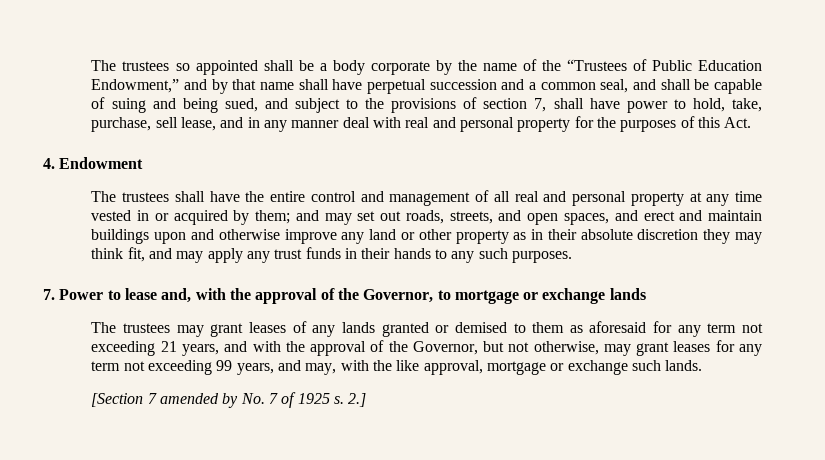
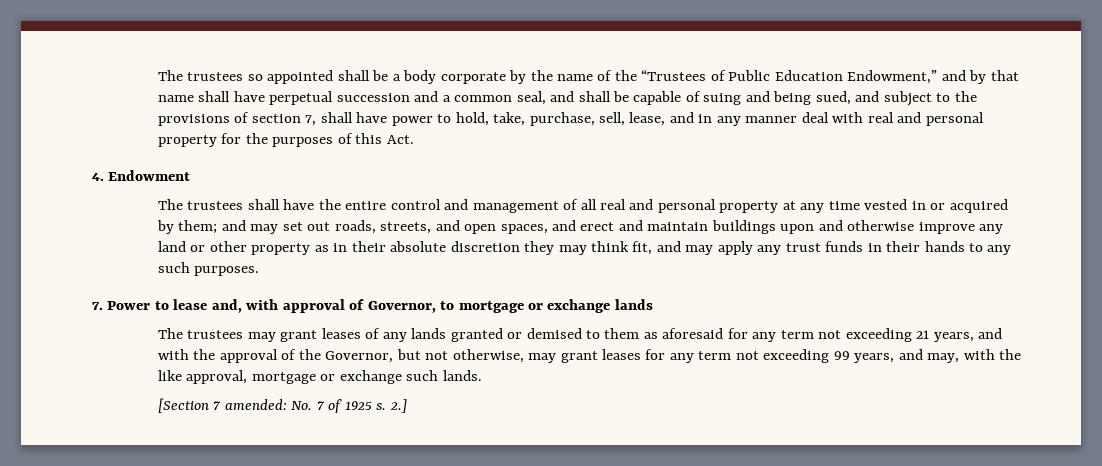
[155,117,178,128] sell -> [599,112,626,126] sell,
[229,288,359,304] the approval of the -> [282,299,365,313] approval of
[160,393,239,408] amended by -> [224,399,287,410] amended:

